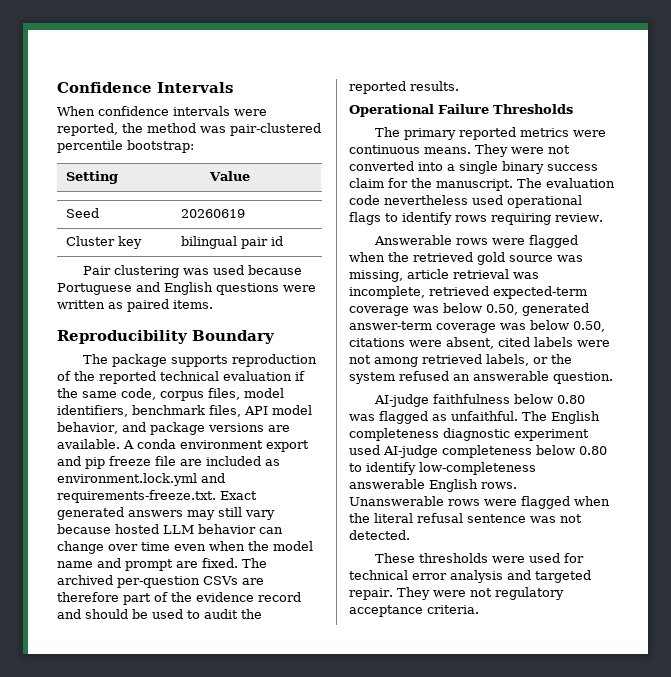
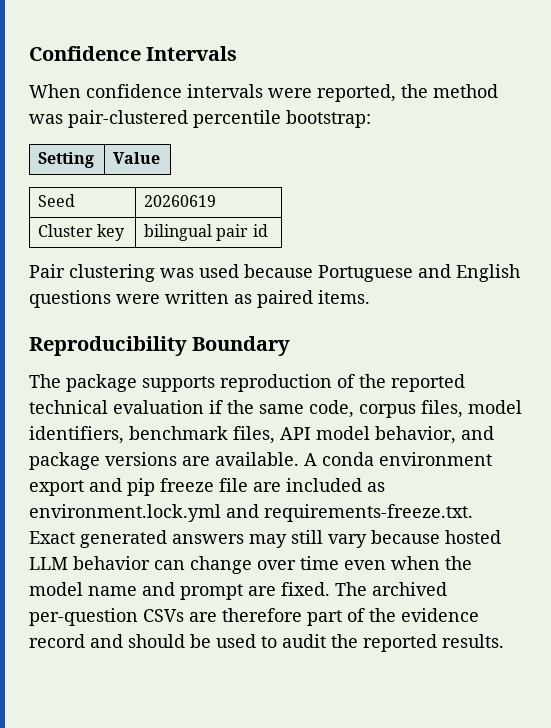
[349,104,573,117] [375,127,607,140] [349,144,570,157] [349,161,598,174] [349,178,615,191] [349,195,582,208] [349,212,603,225] [374,235,579,248] [349,252,583,265] [349,269,539,282] [349,286,587,299] [349,303,589,316] [349,320,605,333] [349,337,610,349] [349,354,572,367] [349,371,613,384] [374,394,586,407] [349,411,600,424] [349,428,589,441] [349,445,607,458] [349,462,536,475] [349,479,517,492] [349,496,610,509] [349,513,582,523] [349,530,410,540] [375,553,585,563] [349,570,591,583] [349,587,564,600] [349,605,479,617] // Operational Failure Thresholds // The primary reported metrics were continuous means. They were not converted into a single binary success claim for the manuscript. The evaluation code nevertheless used operational flags to identify rows requiring review. // Answerable rows were flagged when the retrieved gold source was missing, article retrieval was incomplete, retrieved expected-term coverage was below 0.50, generated answer-term coverage was below 0.50, citations were absent, cited labels were not among retrieved labels, or the system refused an answerable question. // AI-judge faithfulness below 0.80 was flagged as unfaithful. The English completeness diagnostic experiment used AI-judge completeness below 0.80 to identify low-completeness answerable English rows. Unanswerable rows were flagged when the literal refusal sentence was not detected. // These thresholds were used for technical error analysis and targeted repair. They were not regulatory acceptance criteria. -> (504, 641) none

